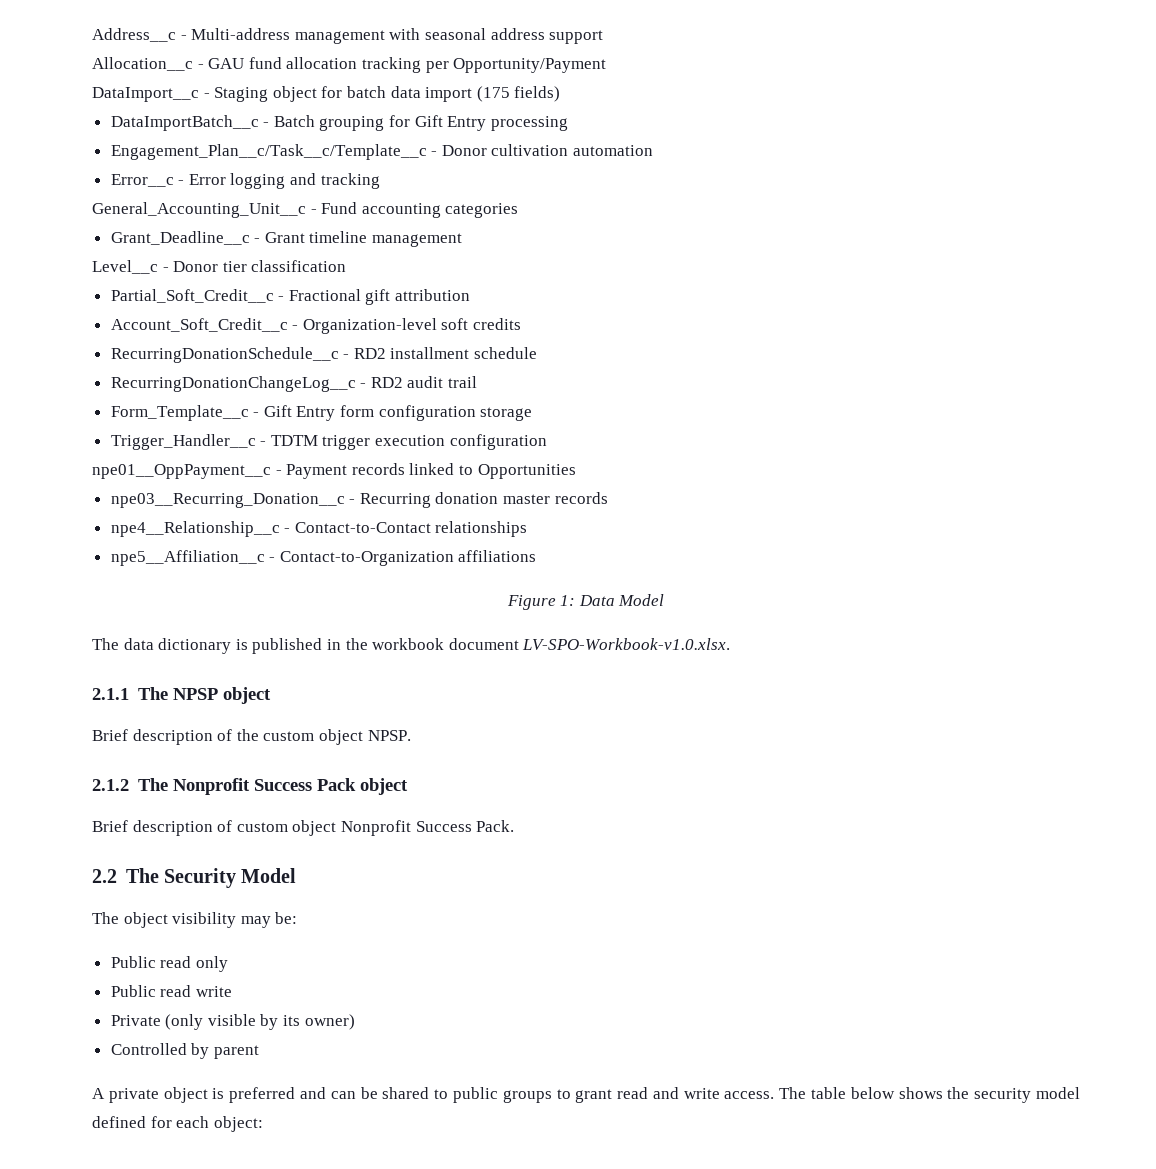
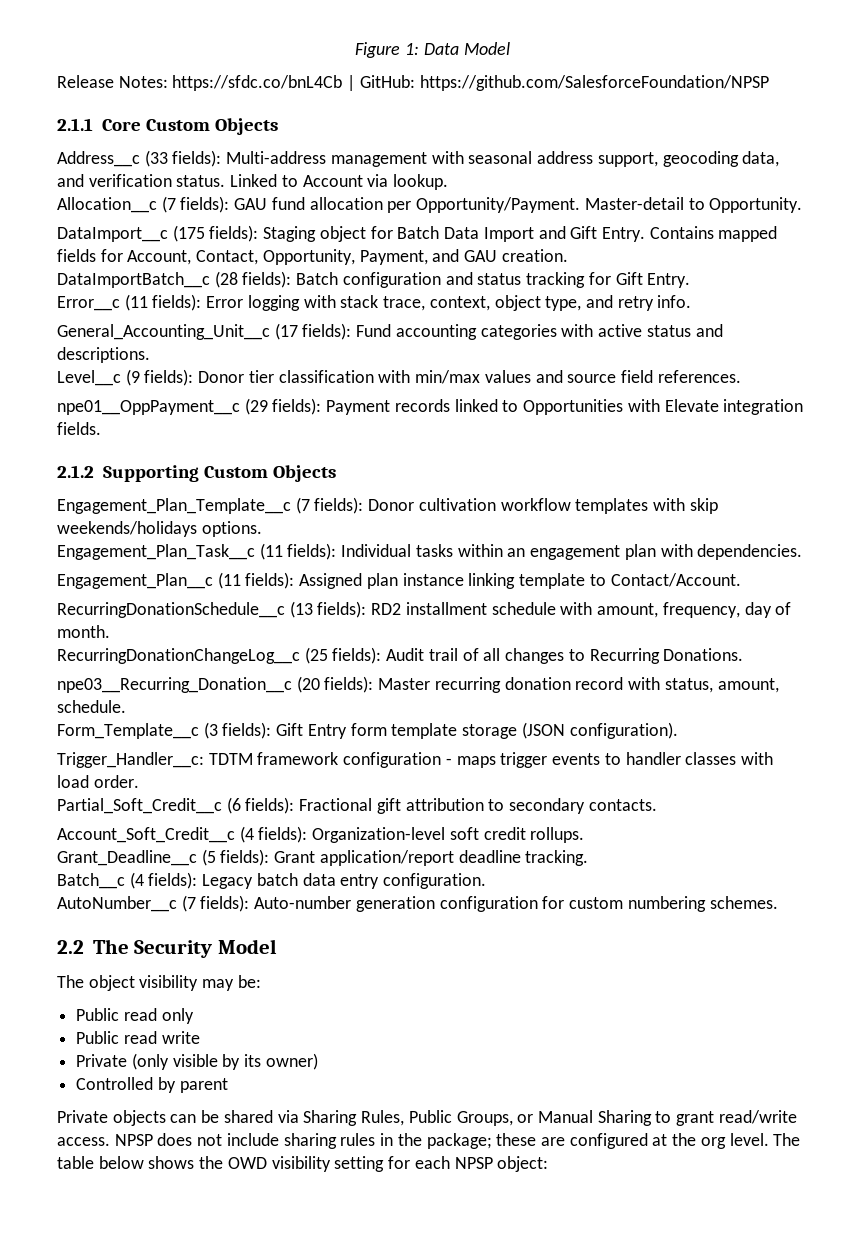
[92,28,187,42] Address__c - -> [355,42,510,58] [57,75,769,91] [57,118,278,135] [57,150,222,167] Figure 1: Data Model // Release Notes: https://sfdc.co/bnL4Cb | GitHub: https://github.com/SalesforceFoundation/NPSP // 2.1.1 Core Custom Objects // Address__c (33 fields):
[549,30,604,44] support -> [597,151,780,167] [57,174,449,190] support, geocoding data, and verification status. Linked to Account via lookup.
[197,64,204,69] - -> [161,196,230,213] (7 fields):
[361,57,607,73] tracking per Opportunity/Payment -> [387,197,803,213] per Opportunity/Payment. Master-detail to Opportunity.
[203,93,210,98] - -> [172,225,259,242] (175 fields):
[346,86,561,102] [110,115,568,131] [110,144,654,160] [110,173,380,189] batch data import (175 fields) // DataImportBatch__c - Batch grouping for Gift Entry processing // Engagement_Plan__c/Task__c/Template__c - Donor cultivation automation // Error__c - Error logging and tracking -> [397,226,778,242] [57,249,568,265] [57,271,691,288] [57,294,692,311] Batch Data Import and Gift Entry. Contains mapped fields for Account, Contact, Opportunity, Payment, and GAU creation. // DataImportBatch__c (28 fields): Batch configuration and status tracking for Gift Entry. // Error__c (11 fields): Error logging with stack trace, context, object type, and retry info.
[310,209,317,214] - -> [274,323,352,340] (17 fields):
[110,231,463,247] // Grant_Deadline__c - Grant timeline management -> [561,324,723,337] [57,347,150,363] with active status and descriptions.
[162,267,169,272] - -> [125,369,194,386] (9 fields):
[110,289,471,305] [110,318,522,334] [110,347,538,363] [110,376,478,392] [110,405,533,421] [110,434,547,450] // Partial_Soft_Credit__c - Fractional gift attribution // Account_Soft_Credit__c - Organization-level soft credits // RecurringDonationSchedule__c - RD2 installment schedule // RecurringDonationChangeLog__c - RD2 audit trail // Form_Template__c - Gift Entry form configuration storage // Trigger_Handler__c - TDTM trigger execution configuration -> [378,370,741,384] with min/max values and source field references.
[275,470,282,475] - -> [244,398,322,415] (29 fields):
[110,492,608,508] [110,521,528,537] [110,550,537,566] [506,594,665,610] [92,638,731,654] [92,687,271,704] [92,729,411,745] [92,778,408,795] [92,820,515,836] // npe03__Recurring_Donation__c - Recurring donation master records // npe4__Relationship__c - Contact-to-Contact relationships // npe5__Affiliation__c - Contact-to-Organization affiliations // Figure 1: Data Model // The data dictionary is published in the workbook document LV-SPO-Workbook-v1.0.xlsx. // 2.1.1 The NPSP object // Brief description of the custom object NPSP. // 2.1.2 The Nonprofit Success Pack object // Brief description of custom object Nonprofit Success Pack. -> [627,399,804,415] [57,422,101,435] [57,465,336,482] [57,497,718,514] [57,521,262,537] [57,543,803,560] [57,572,741,589] [57,601,792,618] [57,625,110,638] [57,647,744,664] [57,676,779,693] [57,700,126,713] [57,722,678,739] [57,752,773,768] [57,775,139,788] [57,797,657,814] [57,826,585,843] [57,849,589,866] [57,872,487,889] [57,895,778,912] with Elevate integration fields. // 2.1.2 Supporting Custom Objects // Engagement_Plan_Template__c (7 fields): Donor cultivation workflow templates with skip weekends/holidays options. // Engagement_Plan_Task__c (11 fields): Individual tasks within an engagement plan with dependencies. // Engagement_Plan__c (11 fields): Assigned plan instance linking template to Contact/Account. // RecurringDonationSchedule__c (13 fields): RD2 installment schedule with amount, frequency, day of month. // RecurringDonationChangeLog__c (25 fields): Audit trail of all changes to Recurring Donations. // npe03__Recurring_Donation__c (20 fields): Master recurring donation record with status, amount, schedule. // Form_Template__c (3 fields): Gift Entry form template storage (JSON configuration). // Trigger_Handler__c: TDTM framework configuration - maps trigger events to handler classes with load order. // Partial_Soft_Credit__c (6 fields): Fractional gift attribution to secondary contacts. // Account_Soft_Credit__c (4 fields): Organization-level soft credit rollups. // Grant_Deadline__c (5 fields): Grant application/report deadline tracking. // Batch__c (4 fields): Legacy batch data entry configuration. // AutoNumber__c (7 fields): Auto-number generation configuration for custom numbering schemes.
[92,1087,775,1103] A private object is preferred and can be shared to public groups to grant read and write access. -> [57,1110,797,1126] [57,1133,769,1149] Private objects can be shared via Sharing Rules, Public Groups, or Manual Sharing to grant read/write access. NPSP does not include sharing rules in the package; these are configured at the org level.
[974,1087,1080,1103] [92,1116,146,1128] security model defined -> [227,1156,385,1172] OWD visibility setting
(210, 1122) none -> [454,1157,493,1169] NPSP

